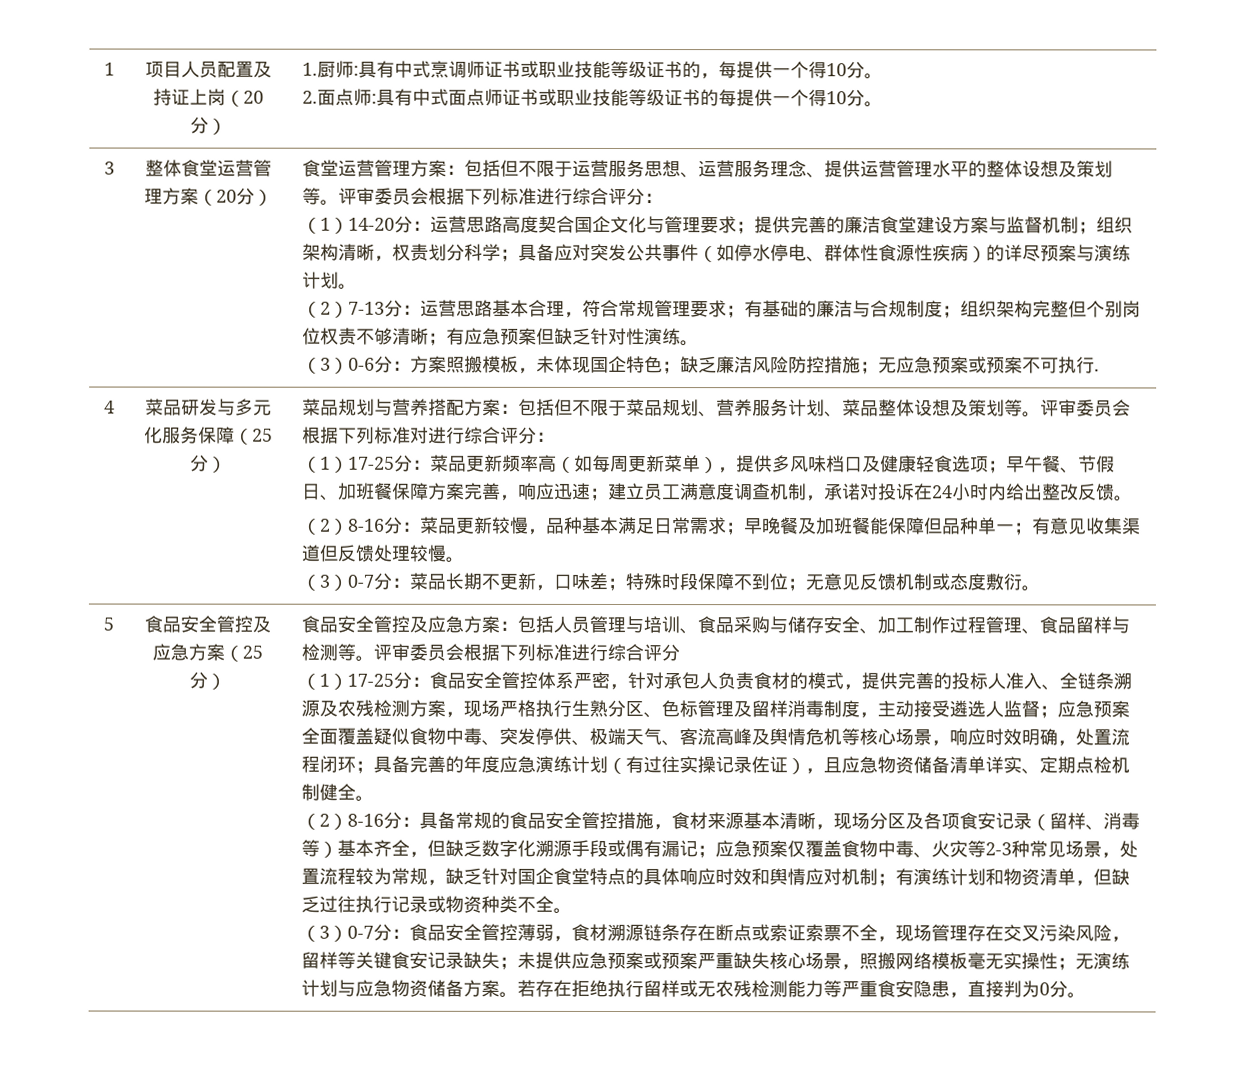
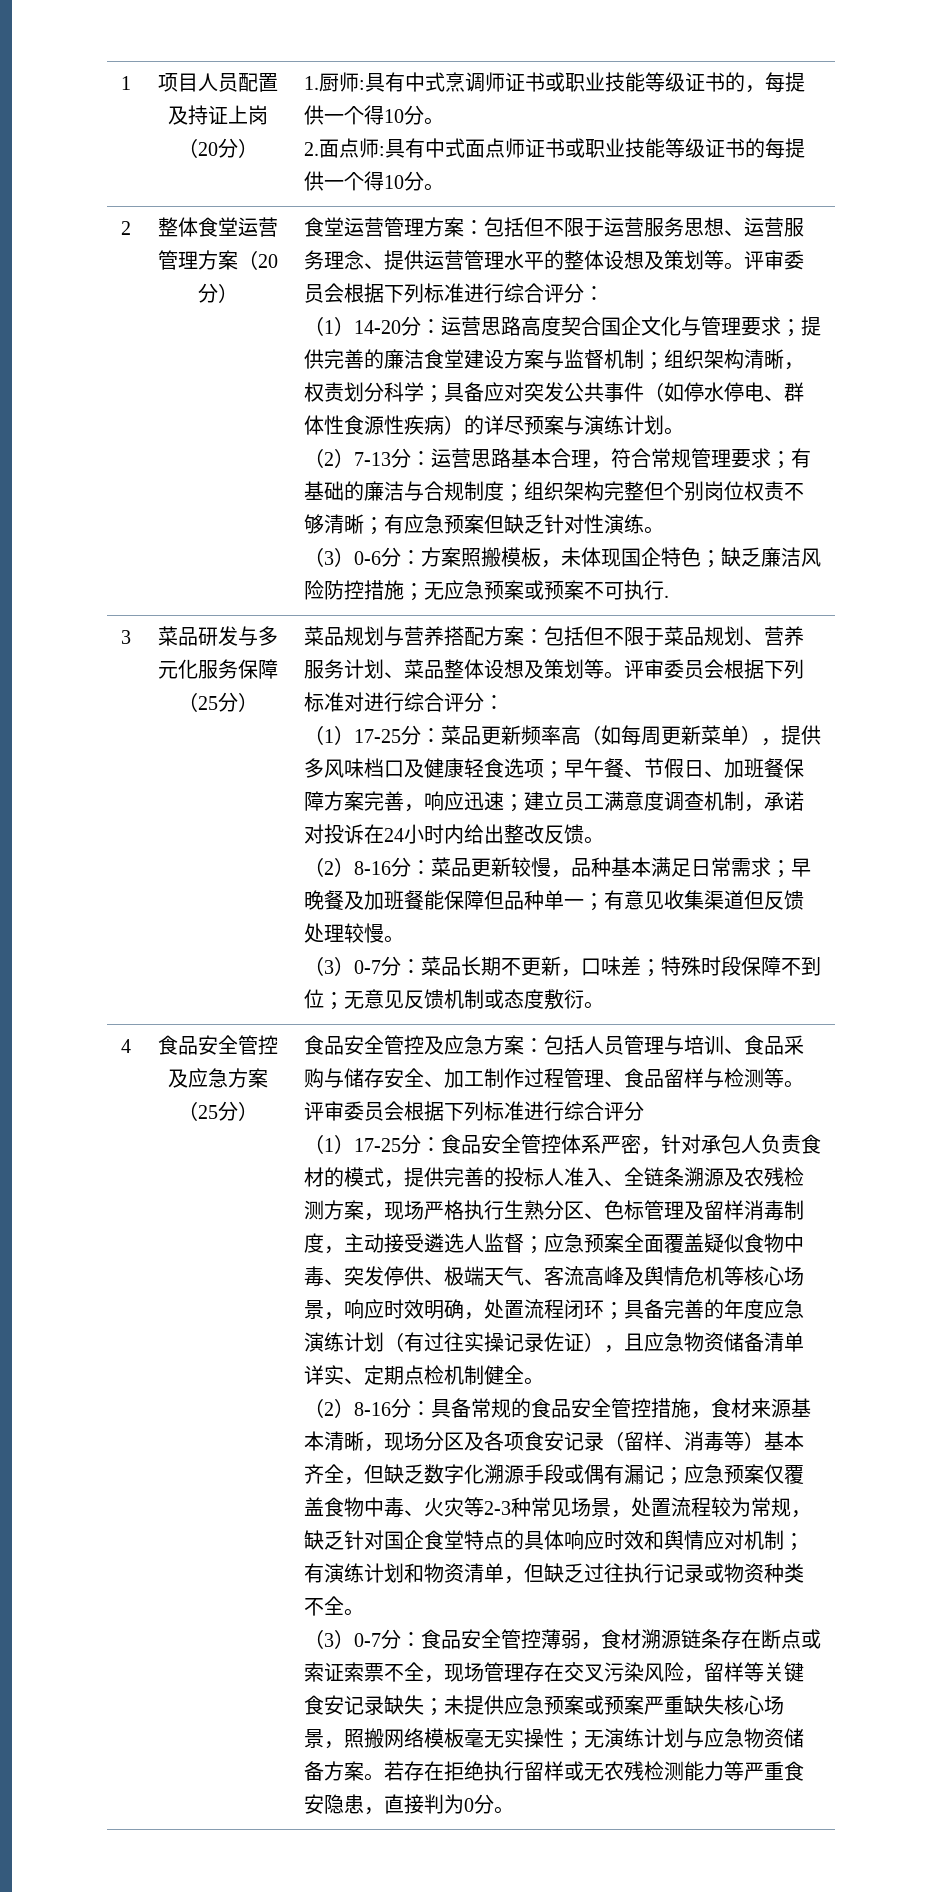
[103,161,115,175] 3 -> [121,221,131,235] 2
[103,400,115,414] 4 -> [121,630,131,644] 3
[102,617,114,631] 5 -> [121,1039,131,1053] 4

